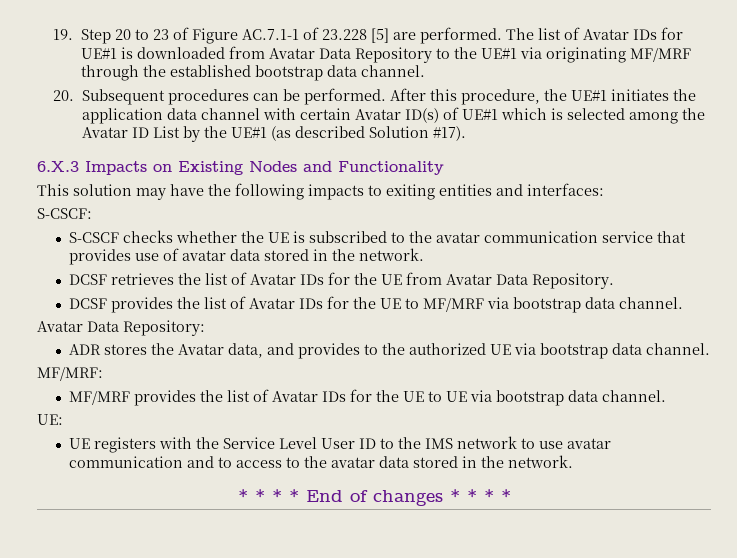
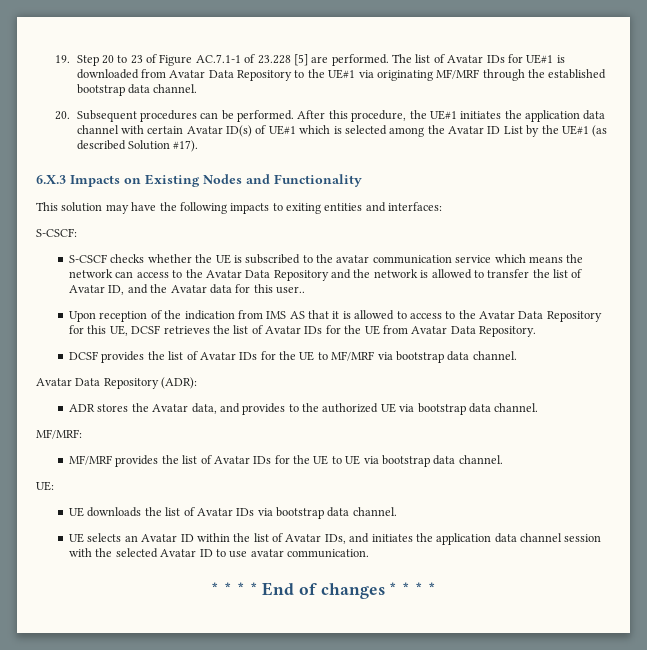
[657,231,687,243] [69,248,425,265] that provides use of avatar data stored in the network. // -> [494,254,584,263] [69,269,583,281] [69,284,306,295] [69,310,602,322] [69,325,128,336] which means the network can access to the Avatar Data Repository and the network is allowed to transfer the list of Avatar ID, and the Avatar data for this user.. // Upon reception of the indication from IMS AS that it is allowed to access to the Avatar Data Repository for this UE,
[123,320,205,336] Repository: -> [103,377,198,389] Repository (ADR):
[94,436,612,453] [69,455,574,468] registers with the Service Level User ID to the IMS network to use avatar communication and to access to the avatar data stored in the network. -> [87,507,397,519] [69,533,602,545] [69,548,370,558] downloads the list of Avatar IDs via bootstrap data channel. // UE selects an Avatar ID within the list of Avatar IDs, and initiates the application data channel session with the selected Avatar ID to use avatar communication.

